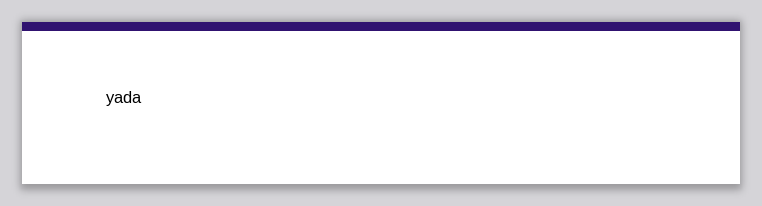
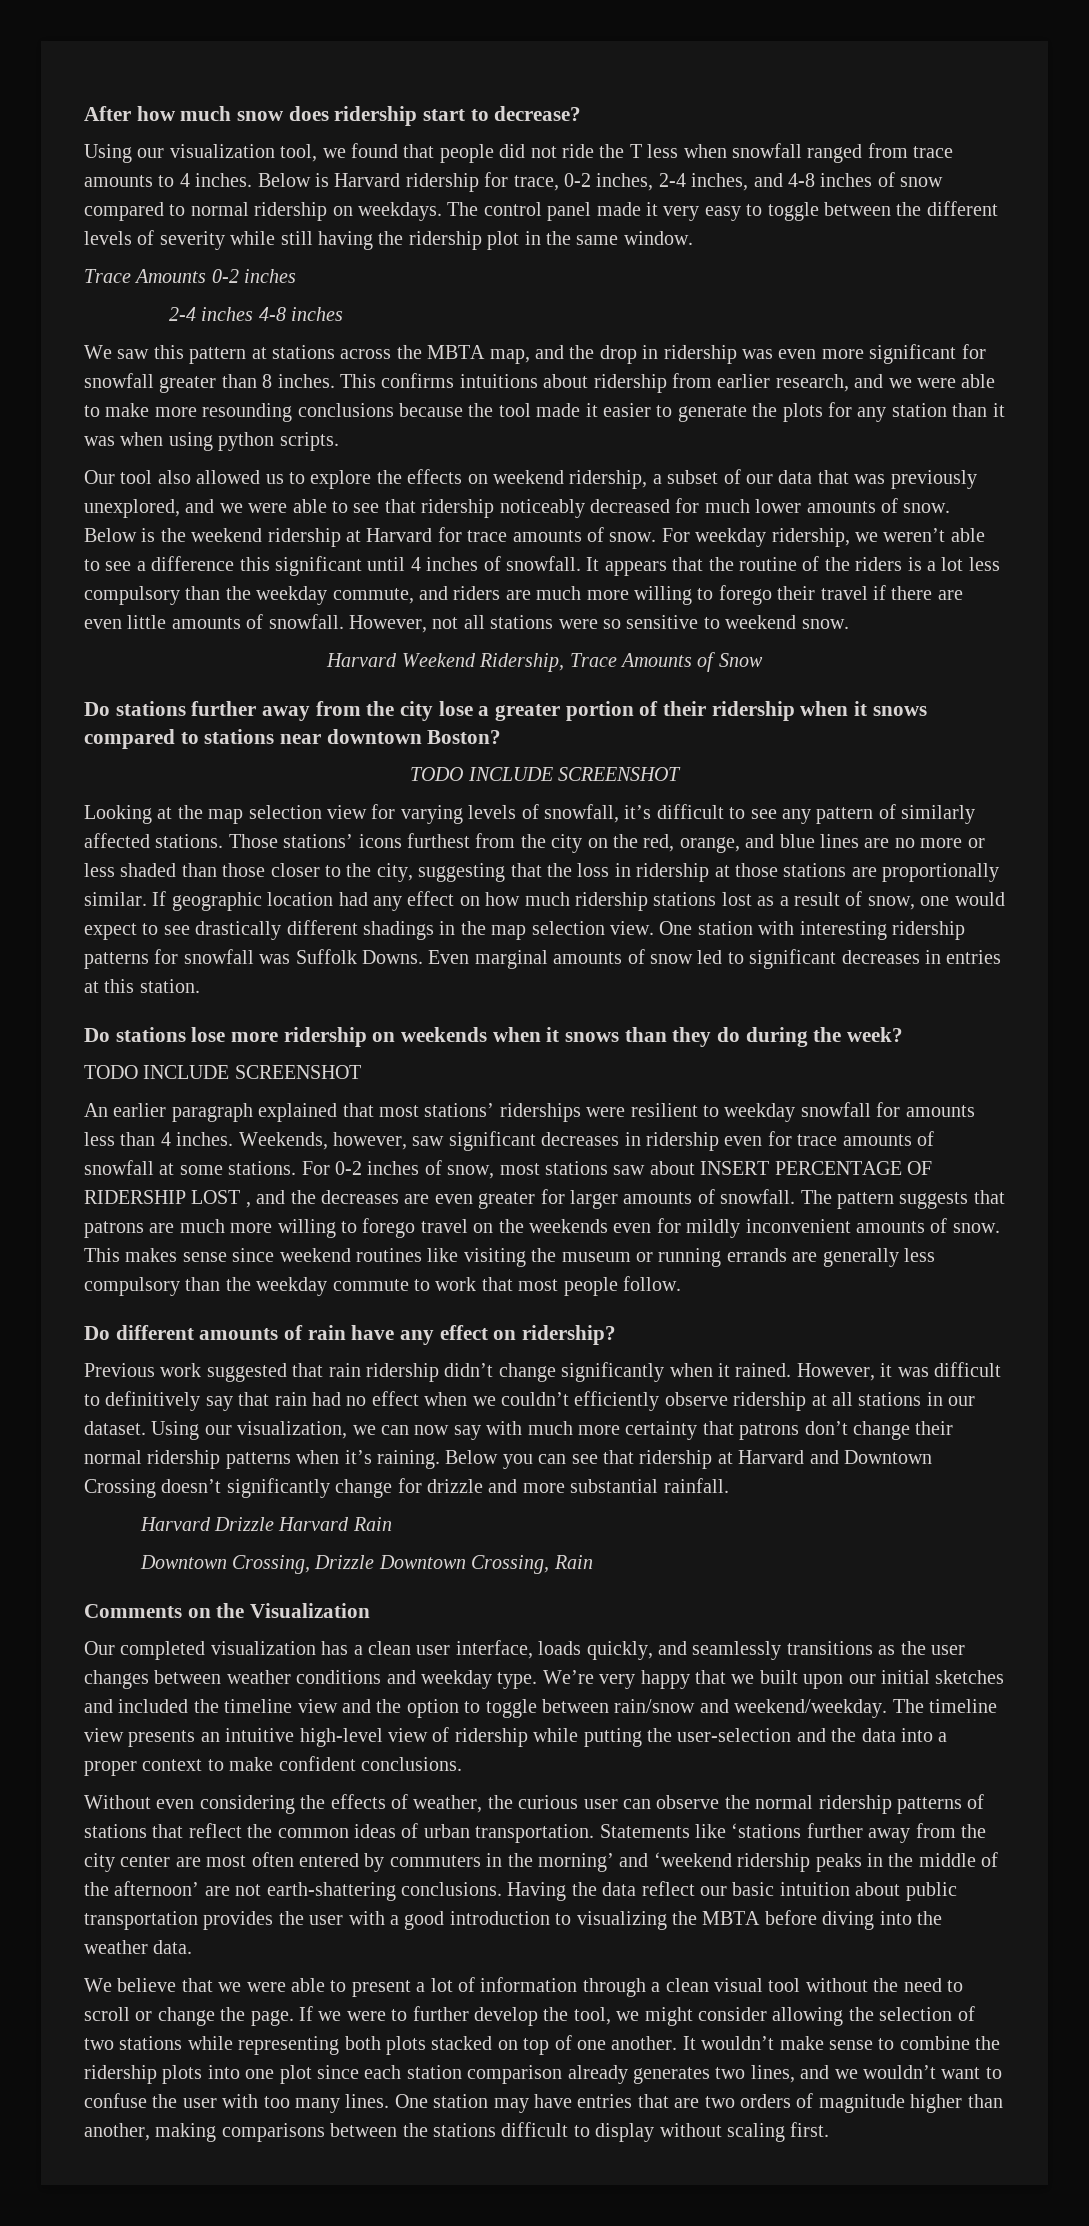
[106,91,142,106] yada -> [84,106,582,126] [84,143,954,163] [84,172,944,192] [84,201,998,221] [84,230,693,250] [84,269,297,283] [168,307,343,321] [84,344,986,364] [84,373,996,393] [84,402,1005,422] [84,432,339,451] [84,469,977,489] [84,498,951,518] [84,527,985,547] [84,556,1000,576] [84,585,963,605] [84,614,849,633] [326,652,763,672] [84,701,927,721] [84,729,502,749] [410,767,681,781] [84,804,976,824] [84,833,985,853] [84,863,1000,882] [84,891,1005,911] [84,920,965,940] [84,949,1002,969] [84,979,200,993] [84,1027,904,1047] [84,1065,361,1079] [84,1102,975,1122] [84,1131,934,1151] [84,1160,932,1179] [84,1189,1005,1209] [84,1218,1000,1238] [84,1248,935,1267] [84,1276,681,1296] [84,1325,617,1345] [84,1362,1001,1382] [84,1391,976,1411] [84,1421,954,1440] [84,1450,932,1469] [84,1478,729,1498] [139,1517,392,1531] [139,1555,593,1574] [84,1603,371,1618] [84,1640,965,1660] [84,1670,1005,1689] [84,1699,997,1718] [84,1727,948,1747] [84,1756,462,1776] [84,1794,985,1814] [84,1823,986,1843] [84,1852,999,1872] [84,1881,957,1901] [84,1910,942,1930] [84,1940,193,1954] [84,1977,963,1997] [84,2006,975,2026] [84,2035,1001,2055] [84,2065,1002,2084] [84,2093,1003,2113] [84,2122,830,2142] After how much snow does ridership start to decrease? // Using our visualization tool, we found that people did not ride the T less when snowfall ranged from trace amounts to 4 inches. Below is Harvard ridership for trace, 0-2 inches, 2-4 inches, and 4-8 inches of snow compared to normal ridership on weekdays. The control panel made it very easy to toggle between the different levels of severity while still having the ridership plot in the same window. // Trace Amounts 0-2 inches // 2-4 inches 4-8 inches // We saw this pattern at stations across the MBTA map, and the drop in ridership was even more significant for snowfall greater than 8 inches. This confirms intuitions about ridership from earlier research, and we were able to make more resounding conclusions because the tool made it easier to generate the plots for any station than it was when using python scripts. // Our tool also allowed us to explore the effects on weekend ridership, a subset of our data that was previously unexplored, and we were able to see that ridership noticeably decreased for much lower amounts of snow. Below is the weekend ridership at Harvard for trace amounts of snow. For weekday ridership, we weren’t able to see a difference this significant until 4 inches of snowfall. It appears that the routine of the riders is a lot less compulsory than the weekday commute, and riders are much more willing to forego their travel if there are even little amounts of snowfall. However, not all stations were so sensitive to weekend snow. // Harvard Weekend Ridership, Trace Amounts of Snow // Do stations further away from the city lose a greater portion of their ridership when it snows compared to stations near downtown Boston? // TODO INCLUDE SCREENSHOT // Looking at the map selection view for varying levels of snowfall, it’s difficult to see any pattern of similarly affected stations. Those stations’ icons furthest from the city on the red, orange, and blue lines are no more or less shaded than those closer to the city, suggesting that the loss in ridership at those stations are proportionally similar. If geographic location had any effect on how much ridership stations lost as a result of snow, one would expect to see drastically different shadings in the map selection view. One station with interesting ridership patterns for snowfall was Suffolk Downs. Even marginal amounts of snow led to significant decreases in entries at this station. // Do stations lose more ridership on weekends when it snows than they do during the week? // TODO INCLUDE SCREENSHOT // An earlier paragraph explained that most stations’ riderships were resilient to weekday snowfall for amounts less than 4 inches. Weekends, however, saw significant decreases in ridership even for trace amounts of snowfall at some stations. For 0-2 inches of snow, most stations saw about INSERT PERCENTAGE OF RIDERSHIP LOST , and the decreases are even greater for larger amounts of snowfall. The pattern suggests that patrons are much more willing to forego travel on the weekends even for mildly inconvenient amounts of snow. This makes sense since weekend routines like visiting the museum or running errands are generally less compulsory than the weekday commute to work that most people follow. // Do different amounts of rain have any effect on ridership? // Previous work suggested that rain ridership didn’t change significantly when it rained. However, it was difficult to definitively say that rain had no effect when we couldn’t efficiently observe ridership at all stations in our dataset. Using our visualization, we can now say with much more certainty that patrons don’t change their normal ridership patterns when it’s raining. Below you can see that ridership at Harvard and Downtown Crossing doesn’t significantly change for drizzle and more substantial rainfall. // Harvard Drizzle Harvard Rain // Downtown Crossing, Drizzle Downtown Crossing, Rain // Comments on the Visualization // Our completed visualization has a clean user interface, loads quickly, and seamlessly transitions as the user changes between weather conditions and weekday type. We’re very happy that we built upon our initial sketches and included the timeline view and the option to toggle between rain/snow and weekend/weekday. The timeline view presents an intuitive high-level view of ridership while putting the user-selection and the data into a proper context to make confident conclusions. // Without even considering the effects of weather, the curious user can observe the normal ridership patterns of stations that reflect the common ideas of urban transportation. Statements like ‘stations further away from the city center are most often entered by commuters in the morning’ and ‘weekend ridership peaks in the middle of the afternoon’ are not earth-shattering conclusions. Having the data reflect our basic intuition about public transportation provides the user with a good introduction to visualizing the MBTA before diving into the weather data. // We believe that we were able to present a lot of information through a clean visual tool without the need to scroll or change the page. If we were to further develop the tool, we might consider allowing the selection of two stations while representing both plots stacked on top of one another. It wouldn’t make sense to combine the ridership plots into one plot since each station comparison already generates two lines, and we wouldn’t want to confuse the user with too many lines. One station may have entries that are two orders of magnitude higher than another, making comparisons between the stations difficult to display without scaling first.

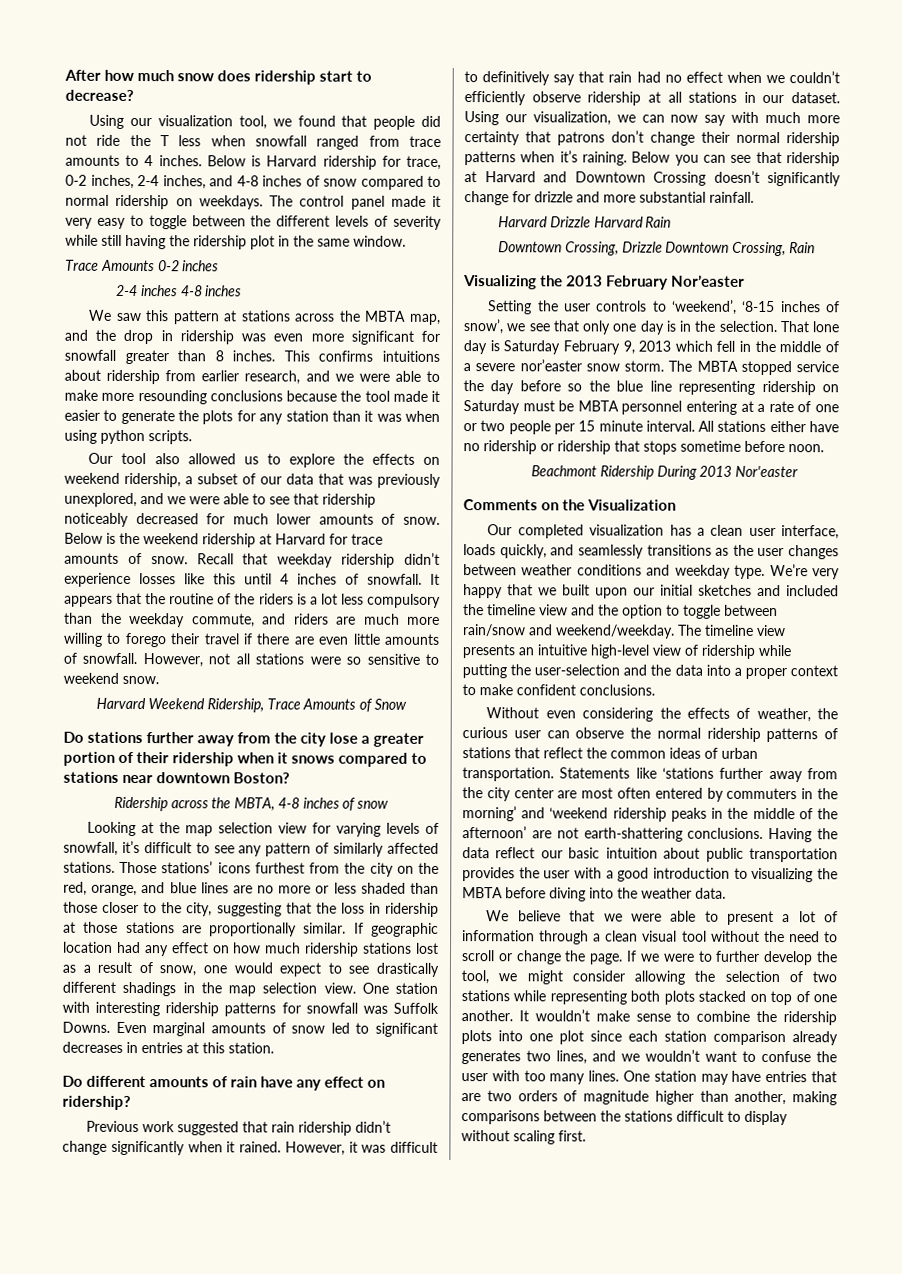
[661,528,985,547] [84,556,362,576] For weekday ridership, we weren’t able to see a difference this significant -> [196,552,440,568] [64,572,236,587] Recall that weekday ridership didn’t experience losses like this
[410,767,681,781] TODO INCLUDE SCREENSHOT -> [113,796,390,812] Ridership across the MBTA, 4-8 inches of snow
[84,1027,904,1047] [84,1065,361,1079] [84,1102,975,1122] [84,1131,934,1151] [84,1160,932,1179] [84,1189,1005,1209] [84,1218,1000,1238] [84,1248,935,1267] [84,1276,681,1296] // Do stations lose more ridership on weekends when it snows than they do during the week? // TODO INCLUDE SCREENSHOT // An earlier paragraph explained that most stations’ riderships were resilient to weekday snowfall for amounts less than 4 inches. Weekends, however, saw significant decreases in ridership even for trace amounts of snowfall at some stations. For 0-2 inches of snow, most stations saw about INSERT PERCENTAGE OF RIDERSHIP LOST , and the decreases are even greater for larger amounts of snowfall. The pattern suggests that patrons are much more willing to forego travel on the weekends even for mildly inconvenient amounts of snow. This makes sense since weekend routines like visiting the museum or running errands are generally less compulsory than the weekday commute to work that most people follow. -> (274, 1048) none
(593, 1562) none -> [463,274,746,290] [488,299,840,315] [463,319,839,335] [463,340,839,355] [463,359,839,376] [463,380,839,396] [463,400,840,415] [463,420,839,435] [463,440,824,455] [531,465,799,480] // Visualizing the 2013 February Nor’easter // Setting the user controls to ‘weekend’, ‘8-15 inches of snow’, we see that only one day is in the selection. That lone day is Saturday February 9, 2013 which fell in the middle of a severe nor’easter snow storm. The MBTA stopped service the day before so the blue line representing ridership on Saturday must be MBTA personnel entering at a rate of one or two people per 15 minute interval. All stations either have no ridership or ridership that stops sometime before noon. // Beachmont Ridership During 2013 Nor'easter

